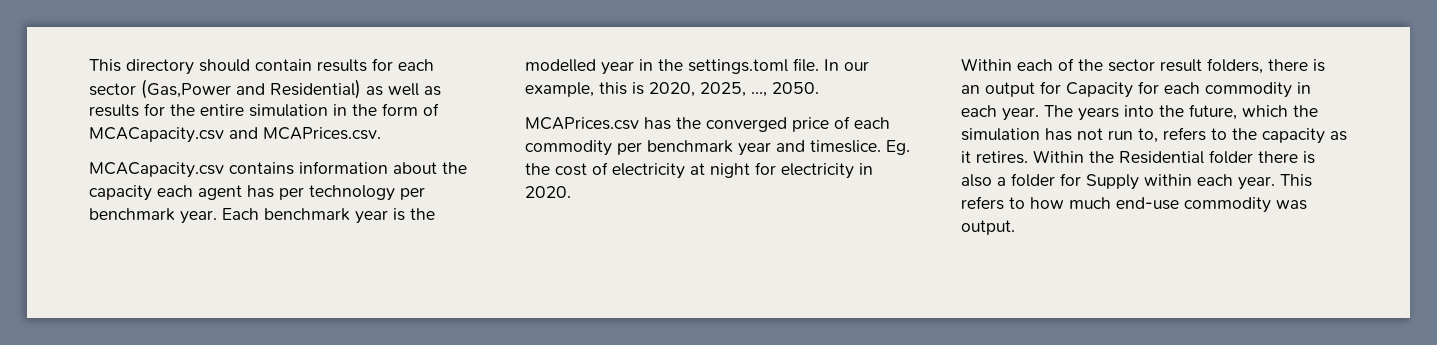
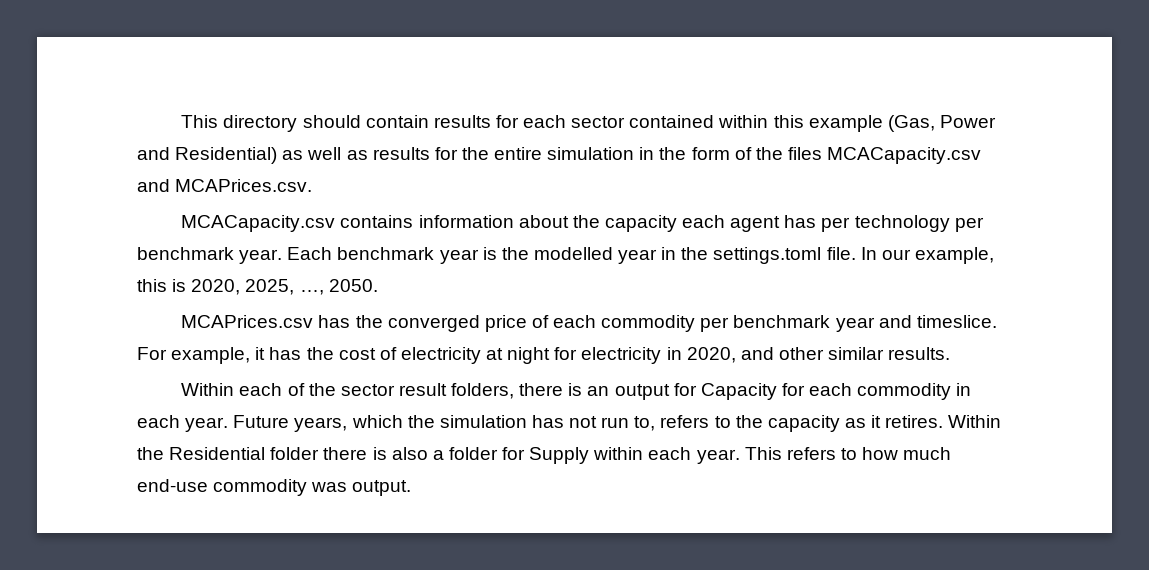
[141,79,231,99] (Gas,Power -> [629,115,997,132] contained within this example (Gas, Power
(439, 109) none -> [755,147,822,160] the files
[886,140,910,155] Eg. -> [137,347,302,364] For example, it has
[525,186,571,198] 2020. -> [686,347,951,363] 2020, and other similar results.
[1044,104,1237,121] The years into the future, -> [233,415,348,432] Future years,

